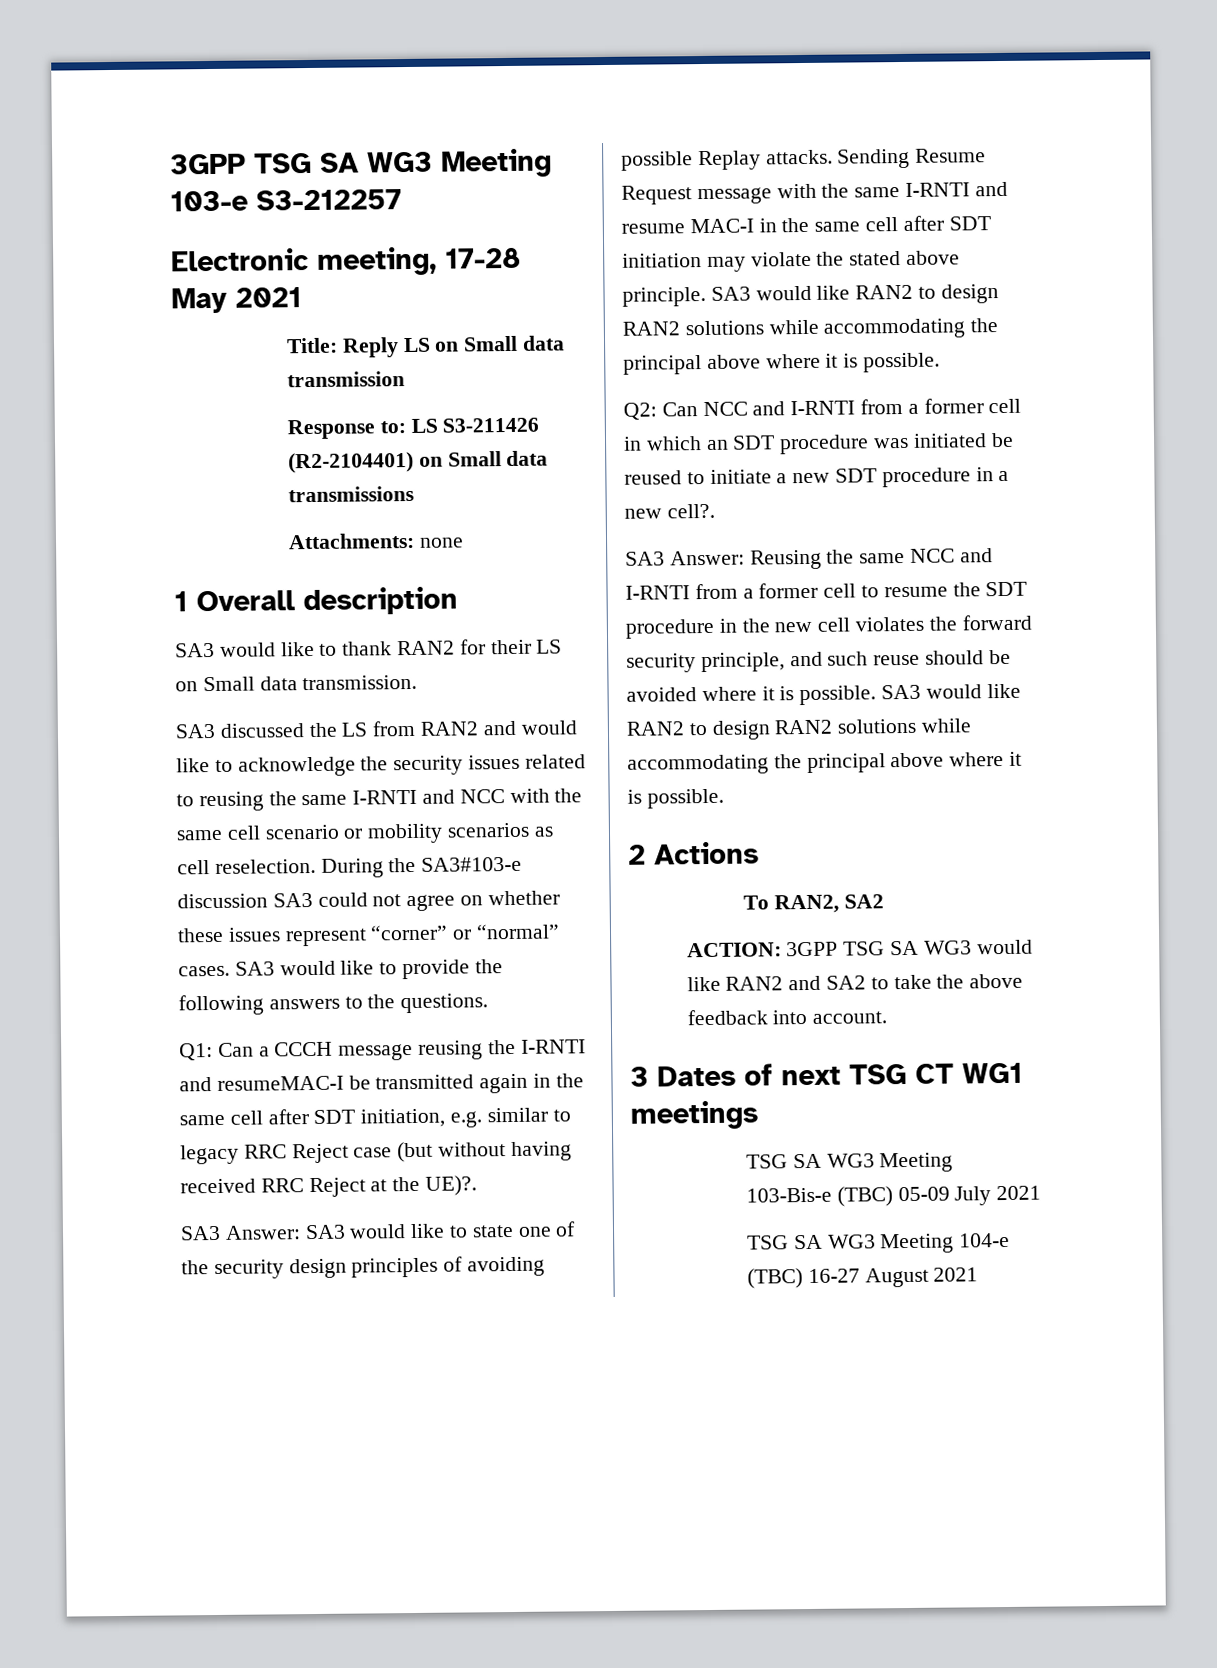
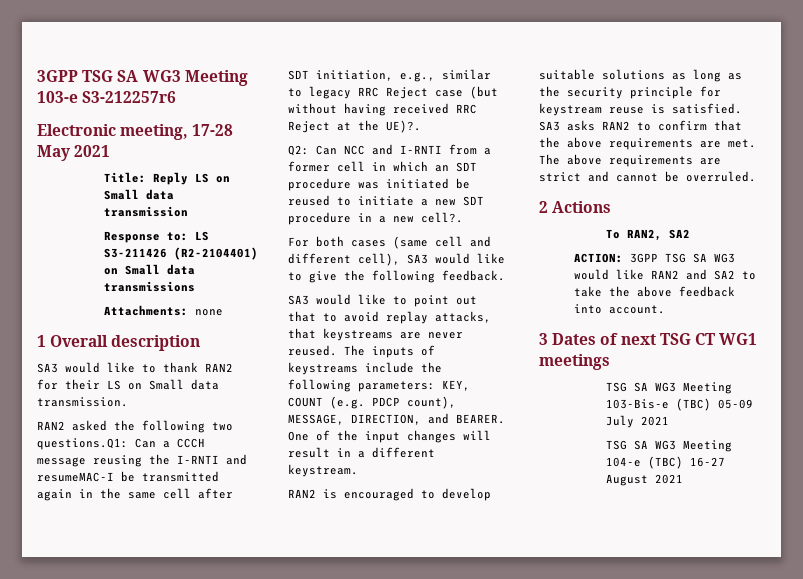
[256,189,402,211] S3-212257 -> [82,91,177,103] S3-212257r6
[175,720,577,739] [176,754,586,777] [176,788,583,812] [176,822,554,844] [177,856,523,878] [177,890,560,912] [177,923,561,947] [178,959,503,980] [178,993,489,1016] [179,1043,213,1061] SA3 discussed the LS from RAN2 and would like to acknowledge the security issues related to reusing the same I-RNTI and NCC with the same cell scenario or mobility scenarios as cell reselection. During the SA3#103-e discussion SA3 could not agree on whether these issues represent “corner” or “normal” cases. SA3 would like to provide the following answers to the questions. // Q1: -> [37,420,233,433] [37,438,128,450] RAN2 asked the following two questions.Q1:
[450,1111,483,1128] e.g. -> [400,72,435,82] e.g.,
[180,1221,577,1241] [181,1256,546,1280] [621,148,987,171] [621,181,1008,205] [621,215,991,234] [622,250,961,272] [622,284,999,307] [622,318,999,339] [623,352,941,375] // SA3 Answer: SA3 would like to state one of the security design principles of avoiding possible Replay attacks. Sending Resume Request message with the same I-RNTI and resume MAC-I in the same cell after SDT initiation may violate the stated above principle. SA3 would like RAN2 to design RAN2 solutions while accommodating the principal above where it is possible. -> (421, 126) none
[625,548,993,570] [625,581,1028,600] [625,614,1032,639] [626,649,1011,673] [626,683,1021,706] [626,718,972,740] [627,751,1023,775] [627,788,724,809] SA3 Answer: Reusing the same NCC and I-RNTI from a former cell to resume the SDT procedure in the new cell violates the forward security principle, and such reuse should be avoided where it is possible. SA3 would like RAN2 to design RAN2 solutions while accommodating the principal above where it is possible. -> [288,236,491,249] [288,253,505,266] [288,270,505,283] [288,294,477,307] [288,311,491,324] [288,328,463,341] [288,345,435,358] [288,362,442,375] [288,379,470,392] [288,396,456,409] [288,413,505,425] [288,430,491,443] [288,447,435,458] [288,464,358,477] [288,488,491,501] [539,69,742,82] [539,86,721,99] [539,103,742,116] [539,120,742,131] [539,137,756,150] [539,154,721,167] [539,171,756,182] For both cases (same cell and different cell), SA3 would like to give the following feedback. // SA3 would like to point out that to avoid replay attacks, that keystreams are never reused. The inputs of keystreams include the following parameters: KEY, COUNT (e.g. PDCP count), MESSAGE, DIRECTION, and BEARER. One of the input changes will result in a different keystream. // RAN2 is encouraged to develop suitable solutions as long as the security principle for keystream reuse is satisfied. SA3 asks RAN2 to confirm that the above requirements are met. The above requirements are strict and cannot be overruled.

